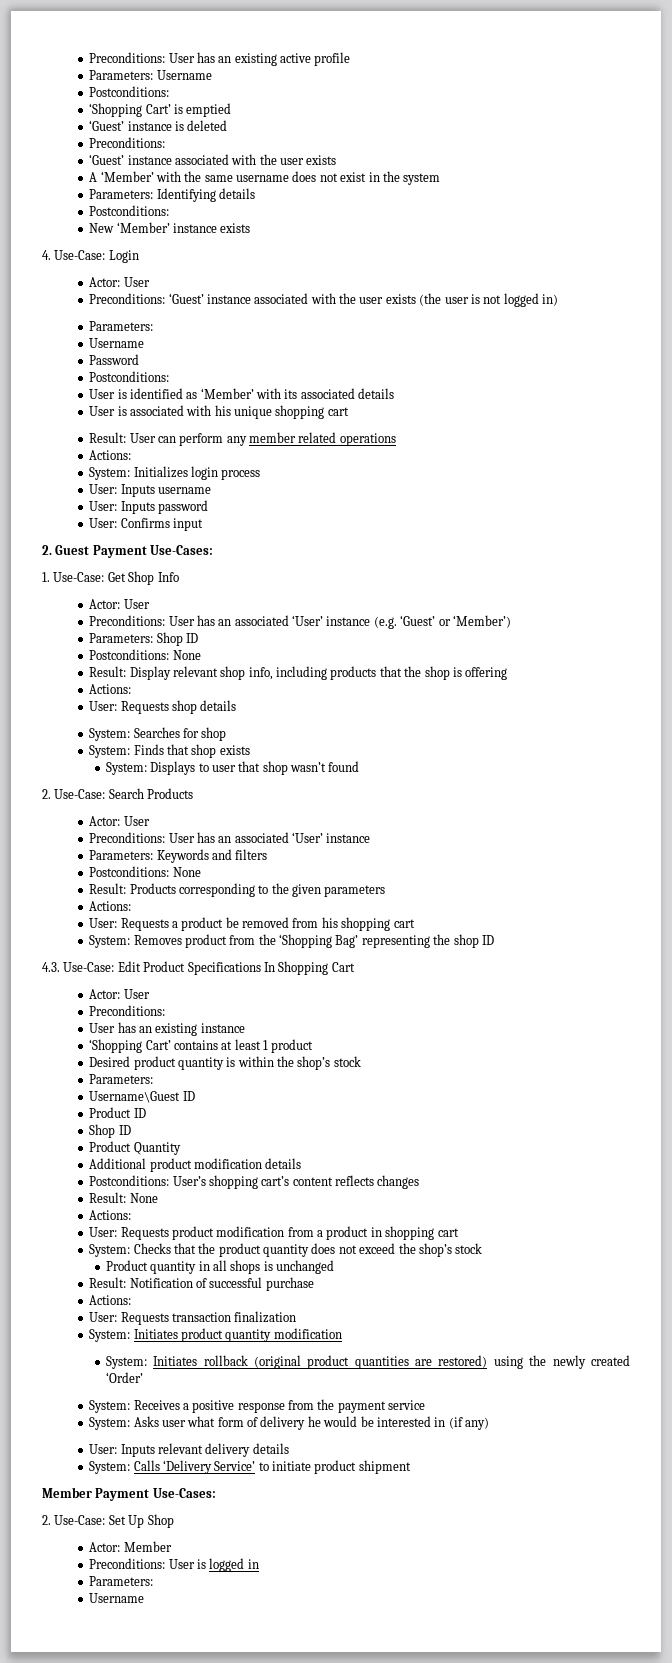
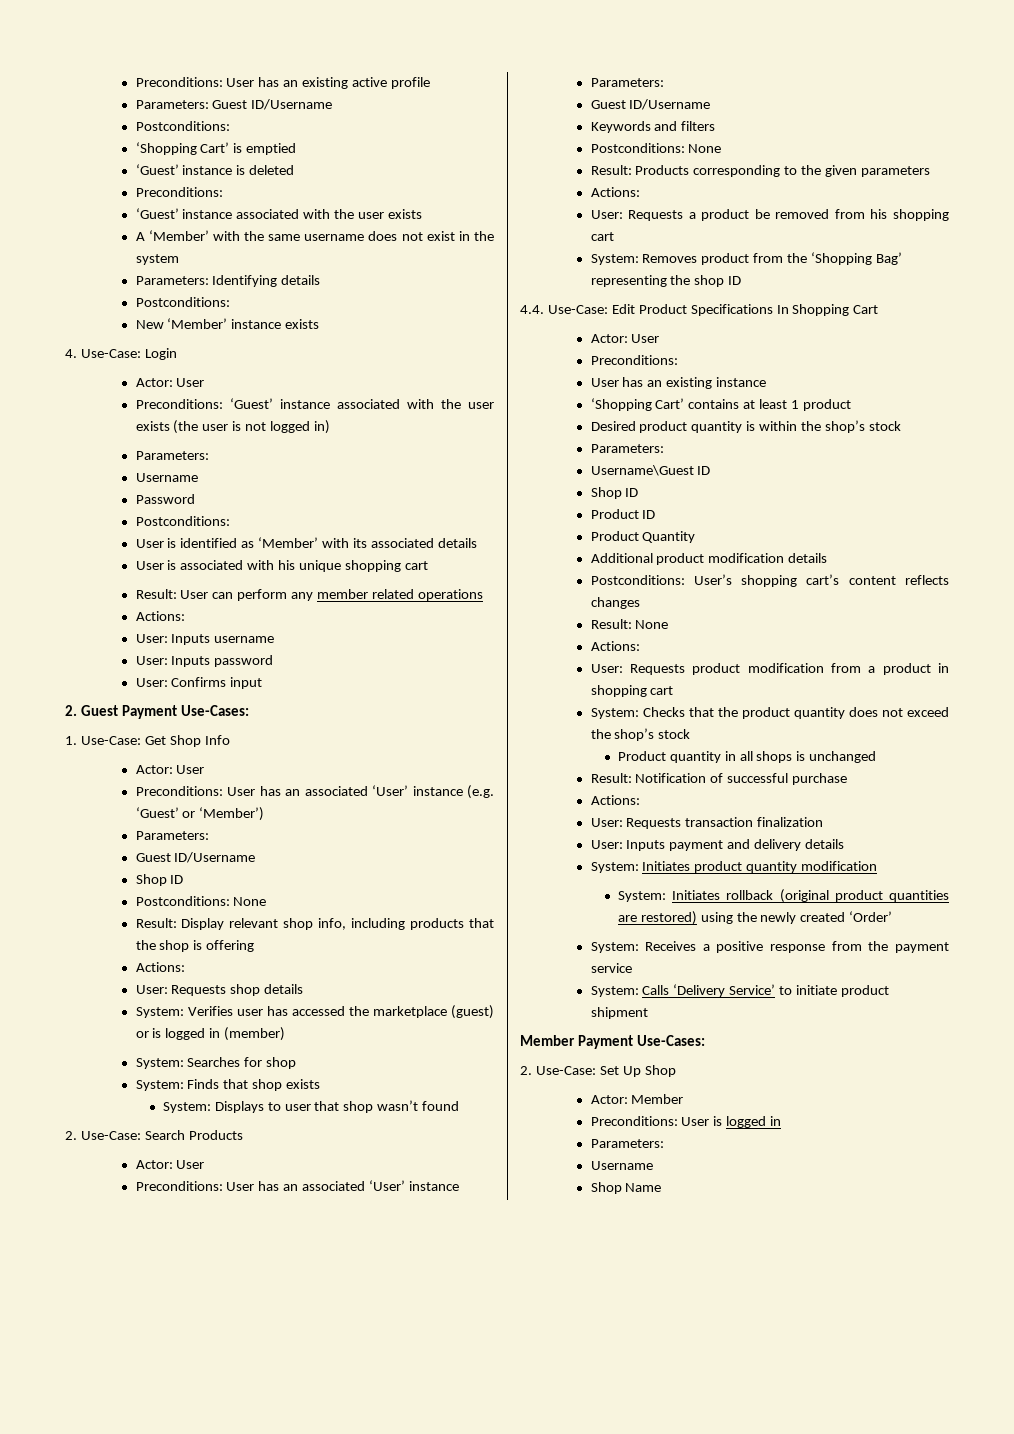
[156,70,212,80] Username -> [212,99,333,110] Guest ID/Username
[89,466,261,480] // System: Initializes login process -> (185, 616) none
(154, 638) none -> [135,852,256,863] // Guest ID/Username //
(237, 705) none -> [135,1005,495,1019] [135,1027,286,1041] // System: Verifies user has accessed the marketplace (guest) or is logged in (member)
(154, 855) none -> [590,99,711,110] // Guest ID/Username //
[42,962,60,972] 4.3. -> [520,305,544,314] 4.4.
[89,1107,146,1118] [89,1124,116,1138] Product ID // Shop -> [590,487,639,499] [590,509,639,519] Shop ID // Product
(297, 1317) none -> [590,839,845,851] // User: Inputs payment and delivery details
[89,1416,490,1430] [89,1443,289,1457] // System: Asks user what form of delivery he would be interested in (if any) // User: Inputs relevant delivery details -> (632, 968) none
(145, 1598) none -> [590,1182,662,1194] // Shop Name

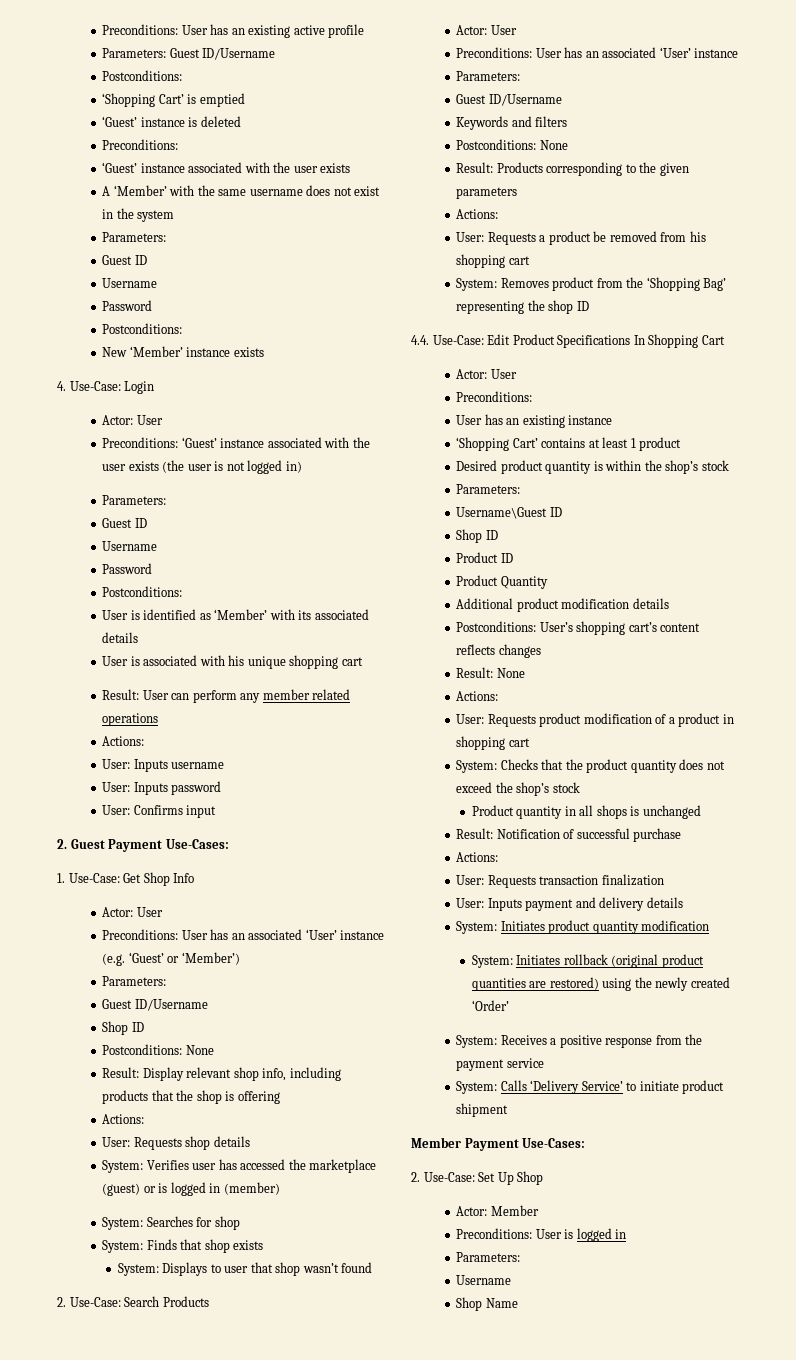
[212,275,321,287] Identifying details -> [102,255,147,265] [102,278,158,288] [102,300,153,311] // Guest ID // Username // Password
(209, 455) none -> [102,518,147,528] // Guest ID
[830,663,861,673] from -> [655,714,667,724] of

